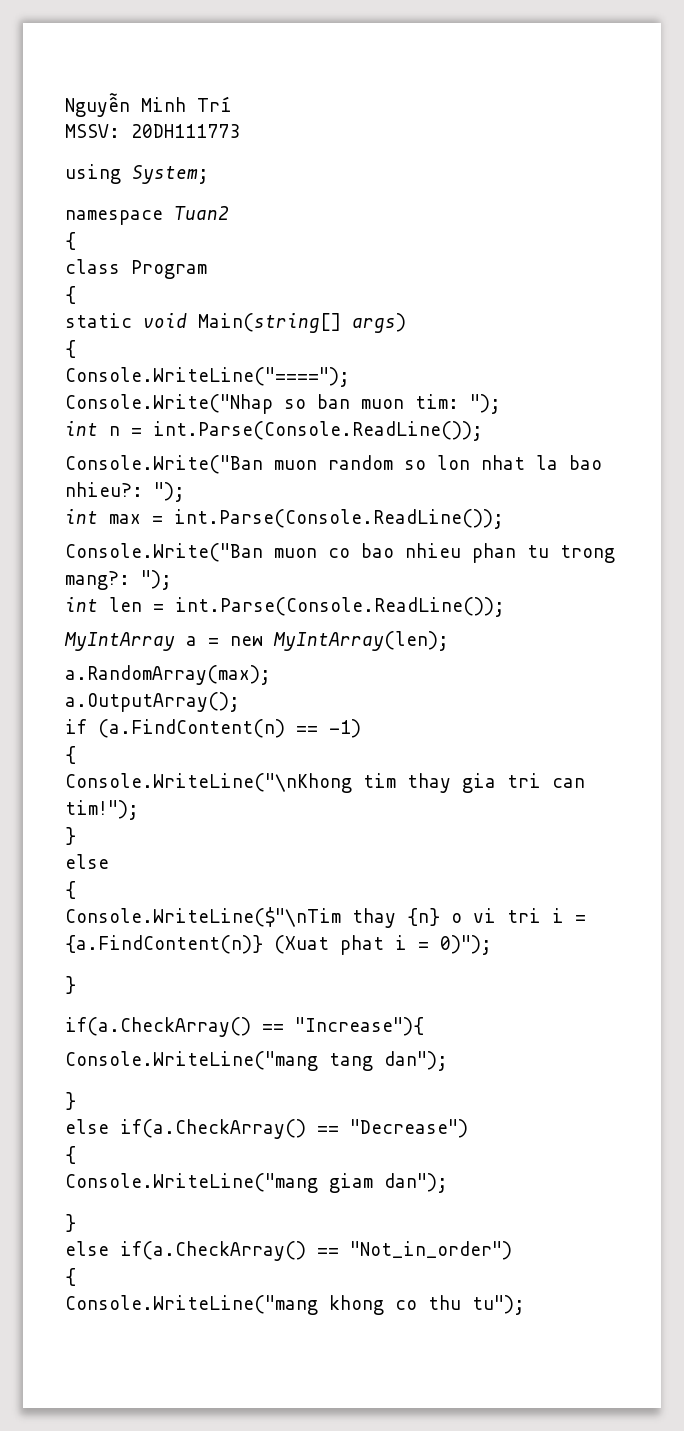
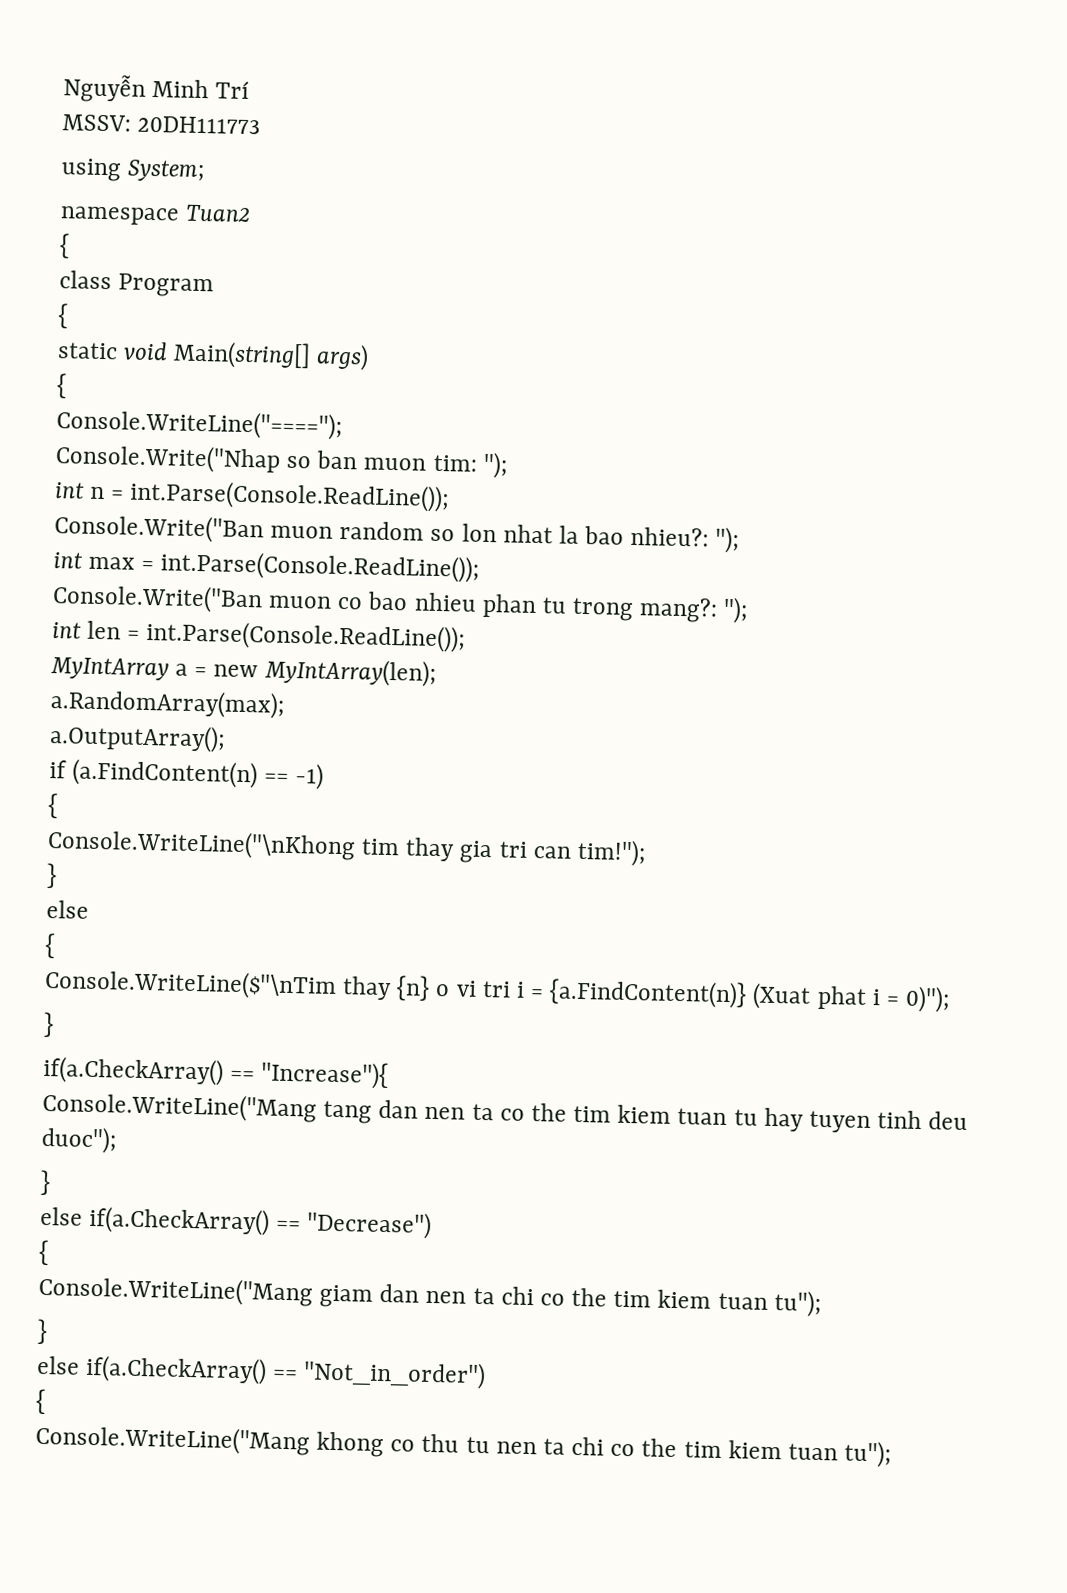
[65,1051,448,1071] Console.WriteLine("mang tang dan"); -> [42,1090,969,1134] [41,1125,118,1154] Console.WriteLine("Mang tang dan nen ta co the tim kiem tuan tu hay tuyen tinh deu duoc");
[65,1173,448,1193] Console.WriteLine("mang giam dan"); -> [38,1274,822,1318] Console.WriteLine("Mang giam dan nen ta chi co the tim kiem tuan tu");
[65,1295,318,1315] Console.WriteLine("mang -> [35,1423,310,1456] Console.WriteLine("Mang
(461, 1302) none -> [465,1436,838,1461] tu nen ta chi co the tim kiem tuan

